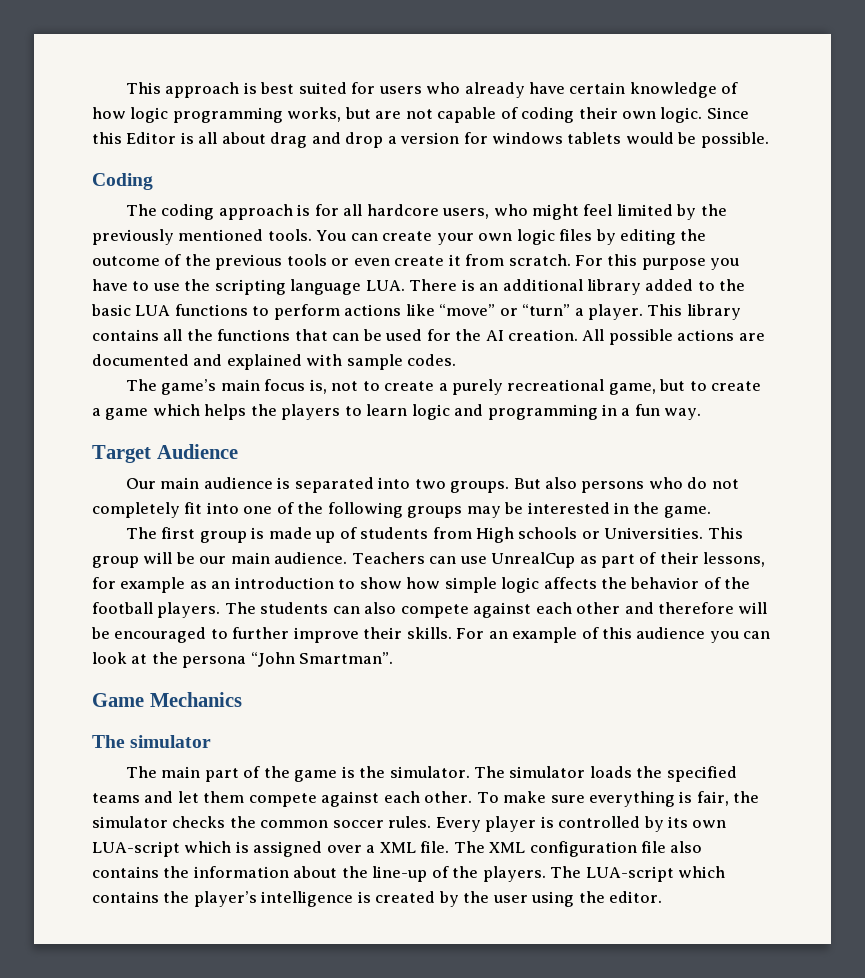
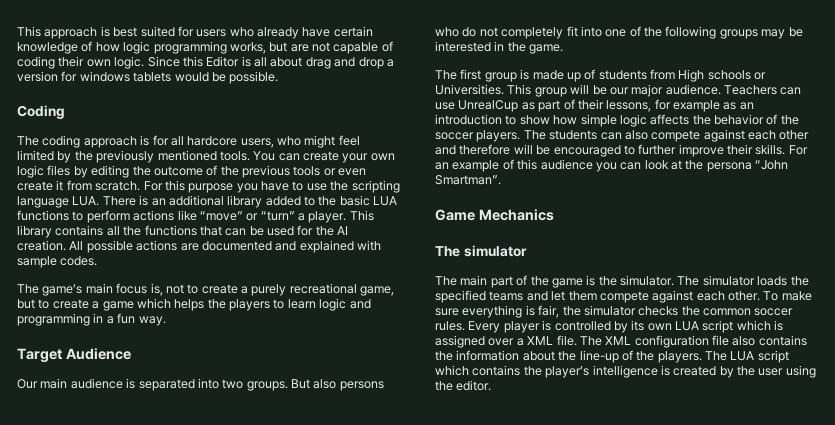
[230,552,270,564] main -> [631,84,664,97] major
[92,602,153,614] football -> [435,132,474,140] soccer
[92,841,180,857] LUA-script -> [675,320,734,333] LUA script
[585,866,674,882] LUA-script -> [730,350,789,363] LUA script

